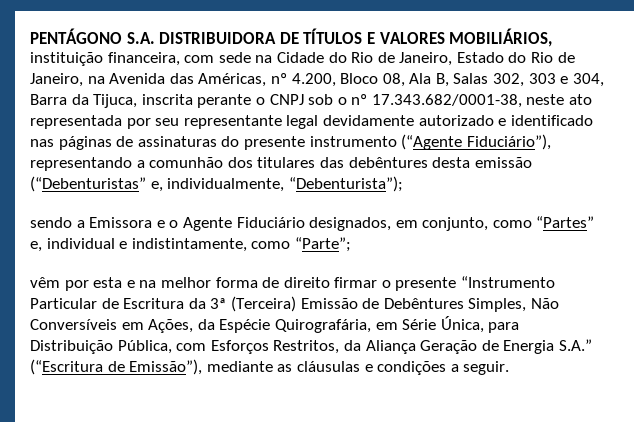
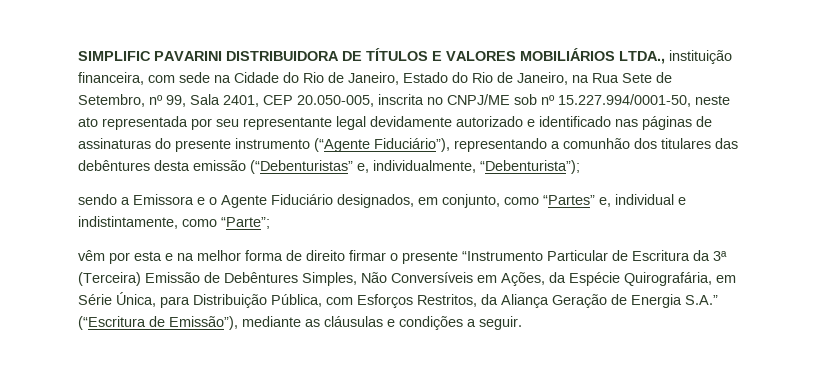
[30,28,155,44] PENTÁGONO S.A. -> [78,51,222,61] SIMPLIFIC PAVARINI
[449,28,553,47] MOBILIÁRIOS, -> [520,48,665,64] MOBILIÁRIOS LTDA.,
[109,73,604,87] [30,94,522,108] Avenida das Américas, nº 4.200, Bloco 08, Ala B, Salas 302, 303 e 304, Barra da Tijuca, inscrita perante o CNPJ sob o nº 17.343.682/0001-38, -> [592,72,672,83] [78,94,691,107] Rua Sete de Setembro, nº 99, Sala 2401, CEP 20.050-005, inscrita no CNPJ/ME sob nº 15.227.994/0001-50,

